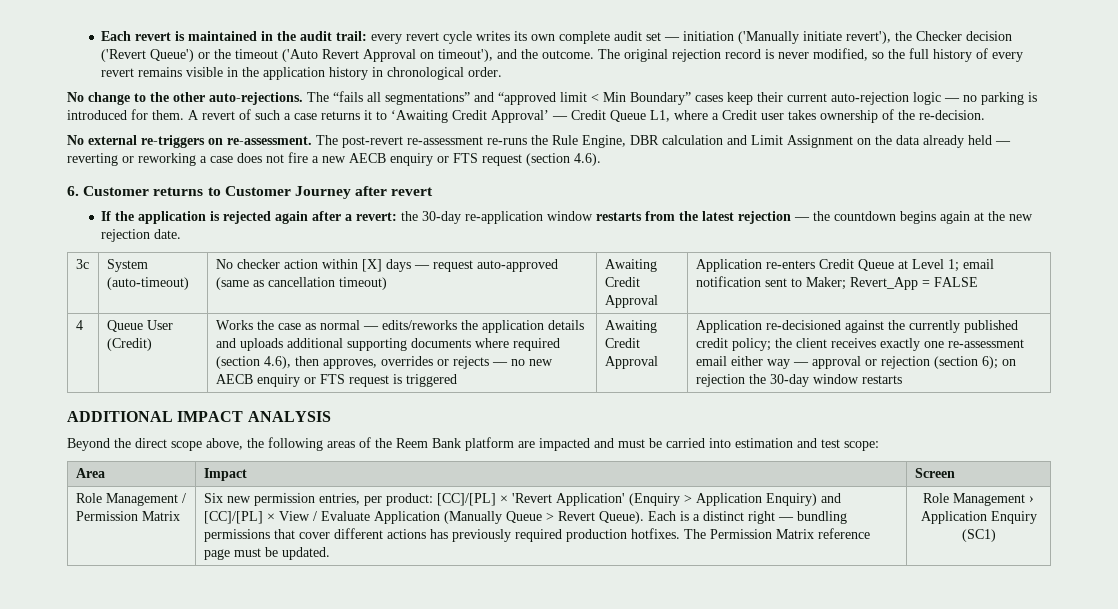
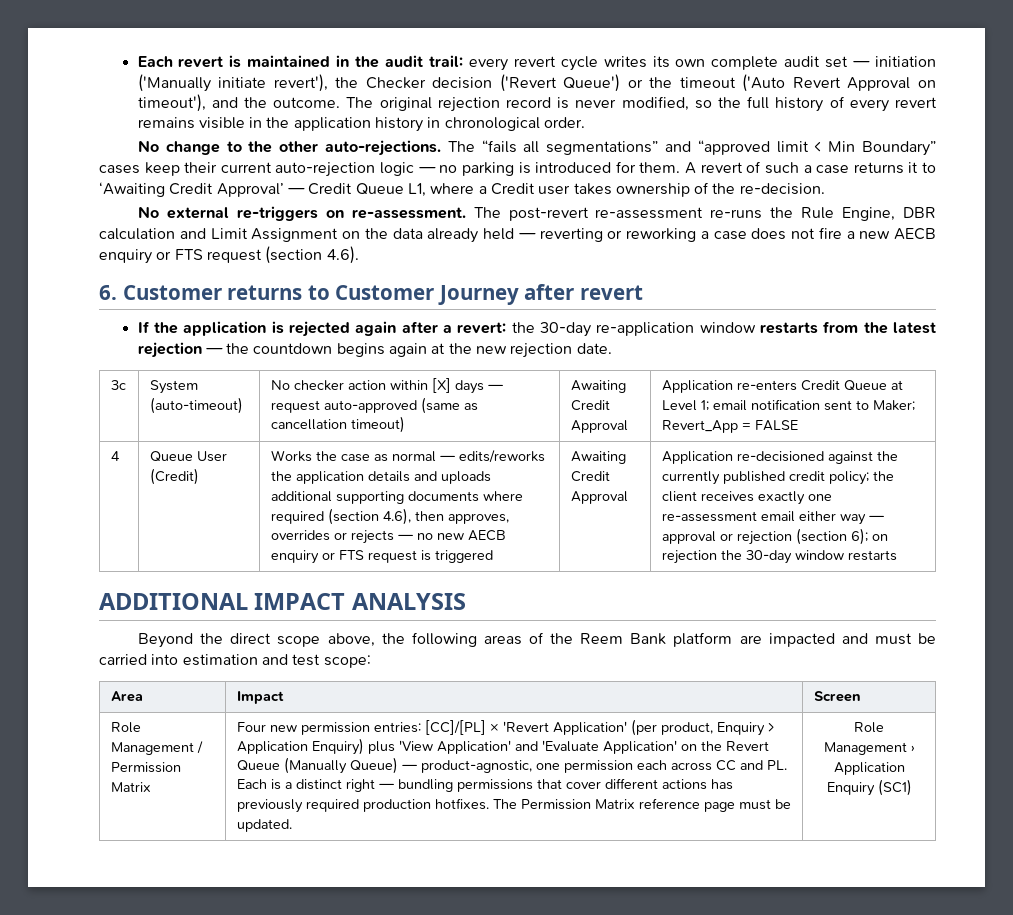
[203,493,223,503] Six -> [236,722,266,732] Four
[318,493,433,506] entries, per product: -> [373,722,421,733] entries:
[628,493,841,506] [203,511,644,524] (Enquiry > Application Enquiry) and [CC]/[PL] × View / Evaluate Application (Manually Queue > Revert Queue). -> [630,719,774,736] [236,738,769,755] [236,757,787,774] (per product, Enquiry > Application Enquiry) plus 'View Application' and 'Evaluate Application' on the Revert Queue (Manually Queue) — product-agnostic, one permission each across CC and PL.

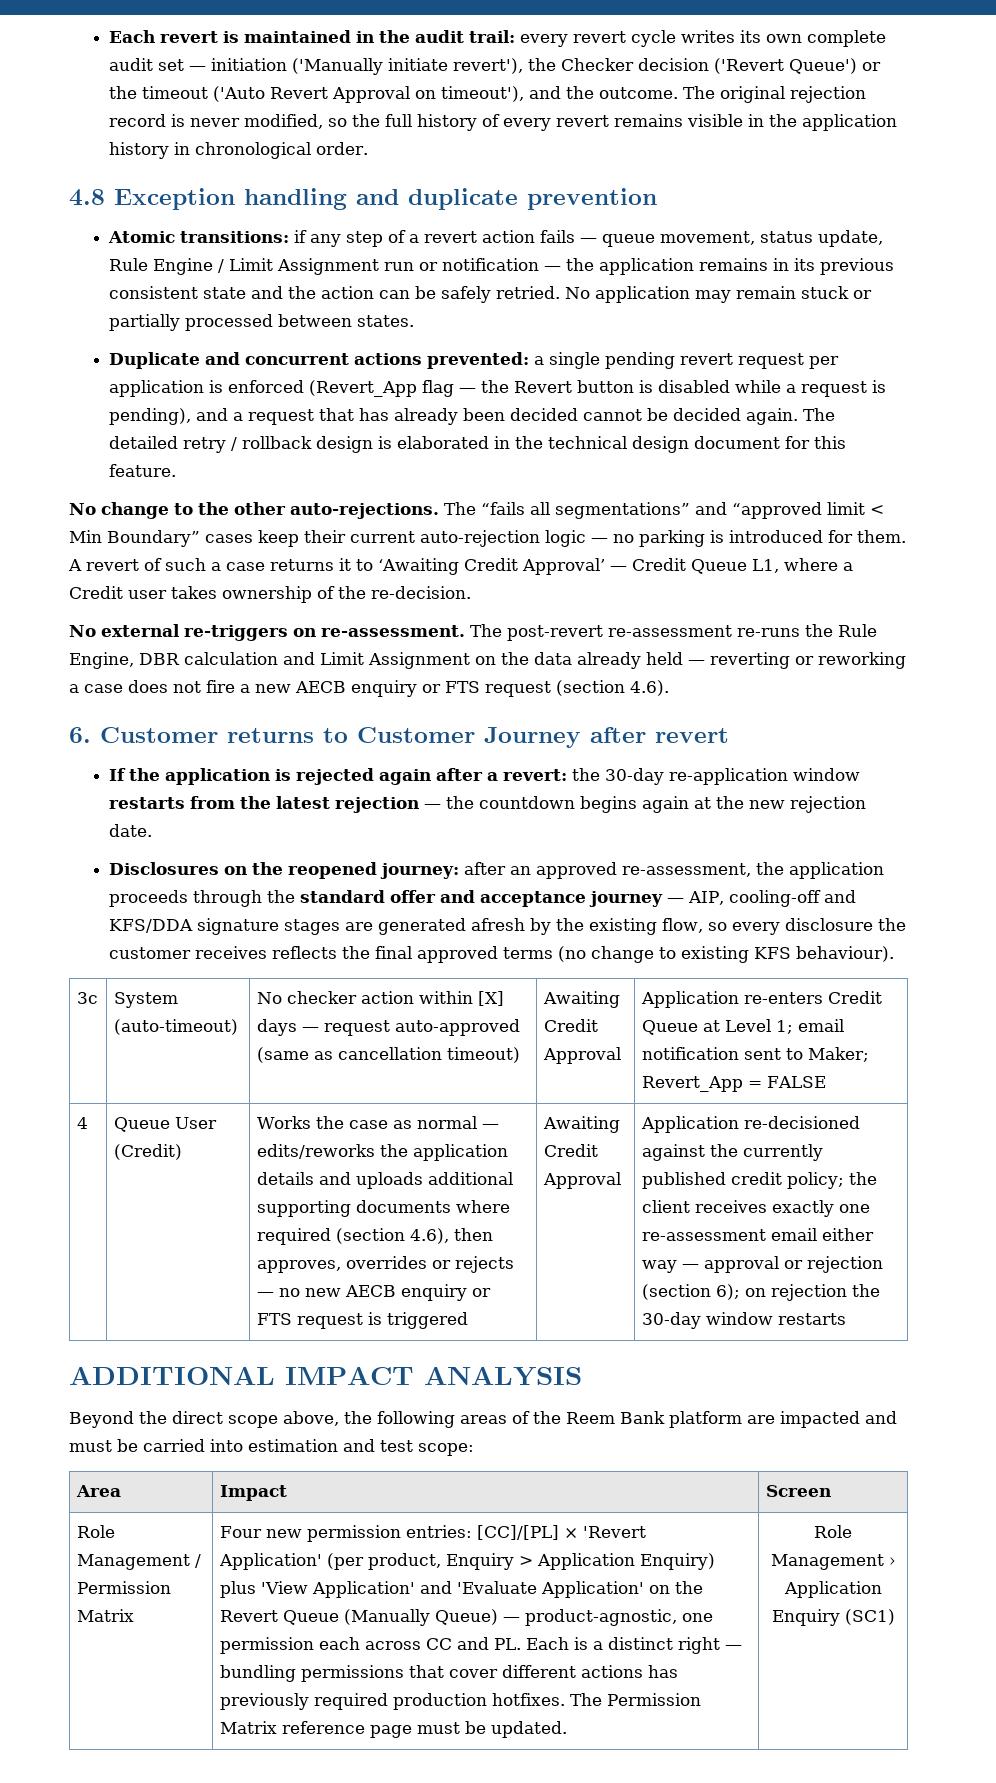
(586, 122) none -> [69,188,657,210] [107,230,883,247] [108,258,894,275] [108,286,872,303] [108,314,414,331] [108,352,839,369] [108,380,886,397] [108,408,835,425] [108,436,846,453] [108,464,176,477] // 4.8 Exception handling and duplicate prevention // Atomic transitions: if any step of a revert action fails — queue movement, status update, Rule Engine / Limit Assignment run or notification — the application remains in its previous consistent state and the action can be safely retried. No application may remain stuck or partially processed between states. // Duplicate and concurrent actions prevented: a single pending revert request per application is enforced (Revert_App flag — the Revert button is disabled while a request is pending), and a request that has already been decided cannot be decided again. The detailed retry / rollback design is elaborated in the technical design document for this feature.
(612, 348) none -> [108,862,884,879] [108,890,856,907] [108,918,906,935] [108,946,894,963] // Disclosures on the reopened journey: after an approved re-assessment, the application proceeds through the standard offer and acceptance journey — AIP, cooling-off and KFS/DDA signature stages are generated afresh by the existing flow, so every disclosure the customer receives reflects the final approved terms (no change to existing KFS behaviour).

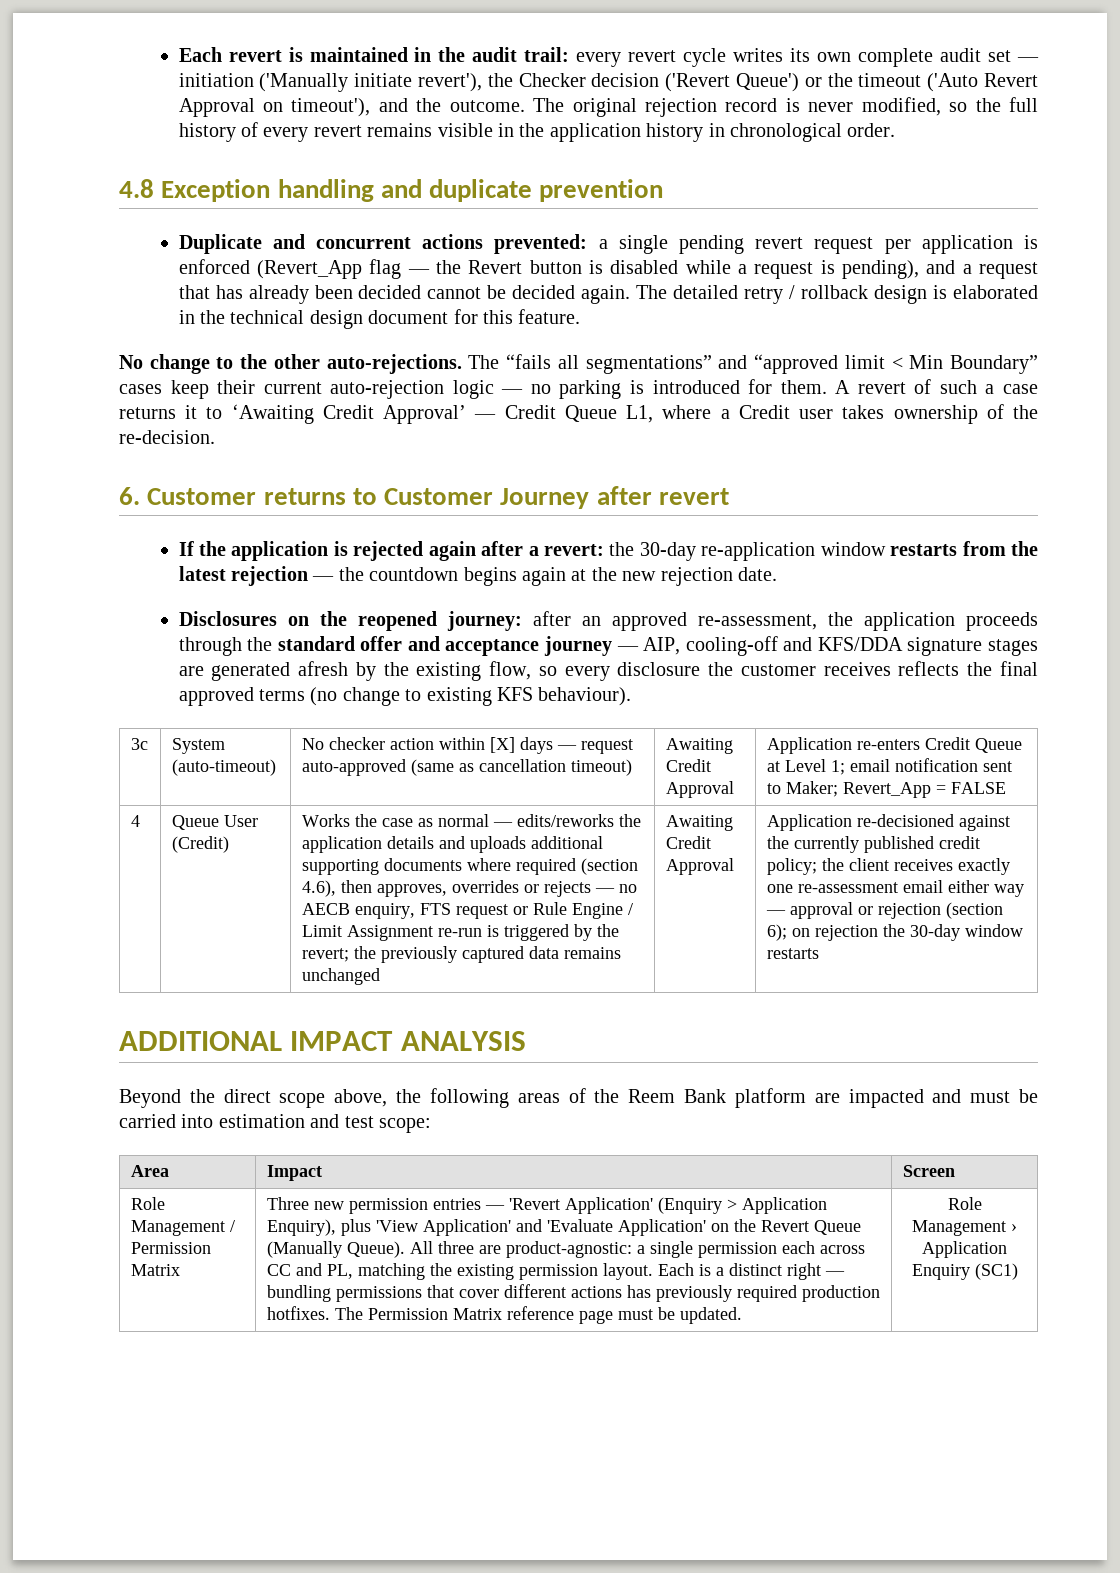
[107,230,883,247] [108,258,894,275] [108,286,872,303] [108,314,414,331] // Atomic transitions: if any step of a revert action fails — queue movement, status update, Rule Engine / Limit Assignment run or notification — the application remains in its previous consistent state and the action can be safely retried. No application may remain stuck or partially processed between states. -> (664, 190) none
[69,624,877,641] [69,652,906,669] [69,680,669,697] // No external re-triggers on re-assessment. The post-revert re-assessment re-runs the Rule Engine, DBR calculation and Limit Assignment on the data already held — reverting or reworking a case does not fire a new AECB enquiry or FTS request (section 4.6). -> (215, 437) none
[304,1284,491,1301] [256,1312,468,1329] new AECB enquiry or FTS request is triggered -> [301,902,633,919] [301,924,619,941] [301,946,621,963] [301,968,380,985] AECB enquiry, FTS request or Rule Engine / Limit Assignment re-run is triggered by the revert; the previously captured data remains unchanged
[219,1526,262,1538] Four -> [266,1197,309,1210] Three
[405,1525,646,1540] [218,1553,514,1570] entries: [CC]/[PL] × 'Revert Application' (per product, Enquiry -> [432,1197,722,1214] entries — 'Revert Application' (Enquiry
[639,1553,715,1570] Enquiry) -> [266,1219,336,1236] Enquiry),
[434,1609,713,1626] Queue) — product-agnostic, one -> [346,1241,693,1258] Queue). All three are product-agnostic: a single
[493,1638,521,1650] PL. -> [326,1263,653,1280] PL, matching the existing permission layout.

